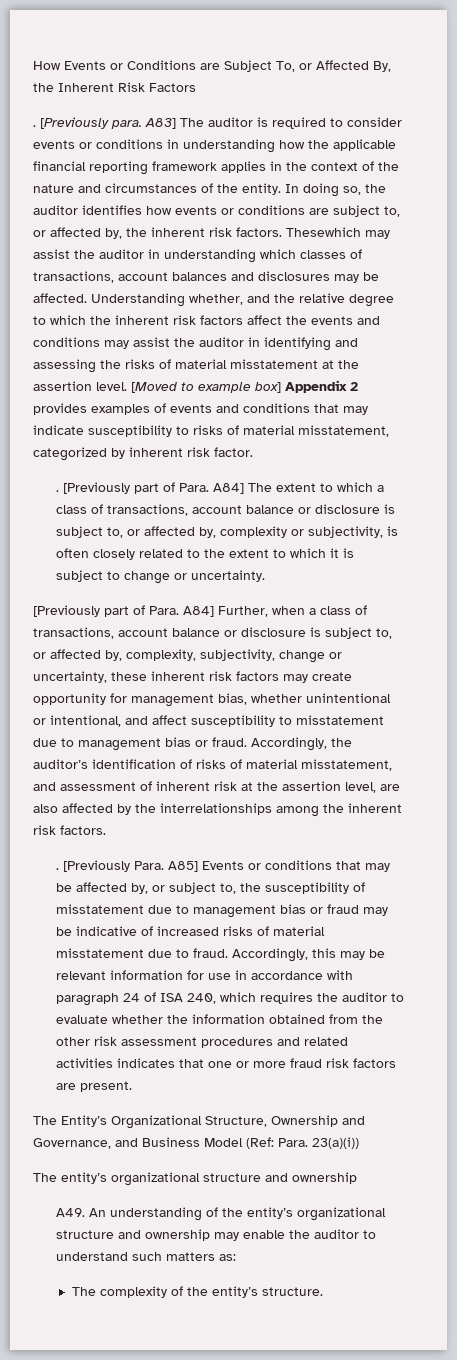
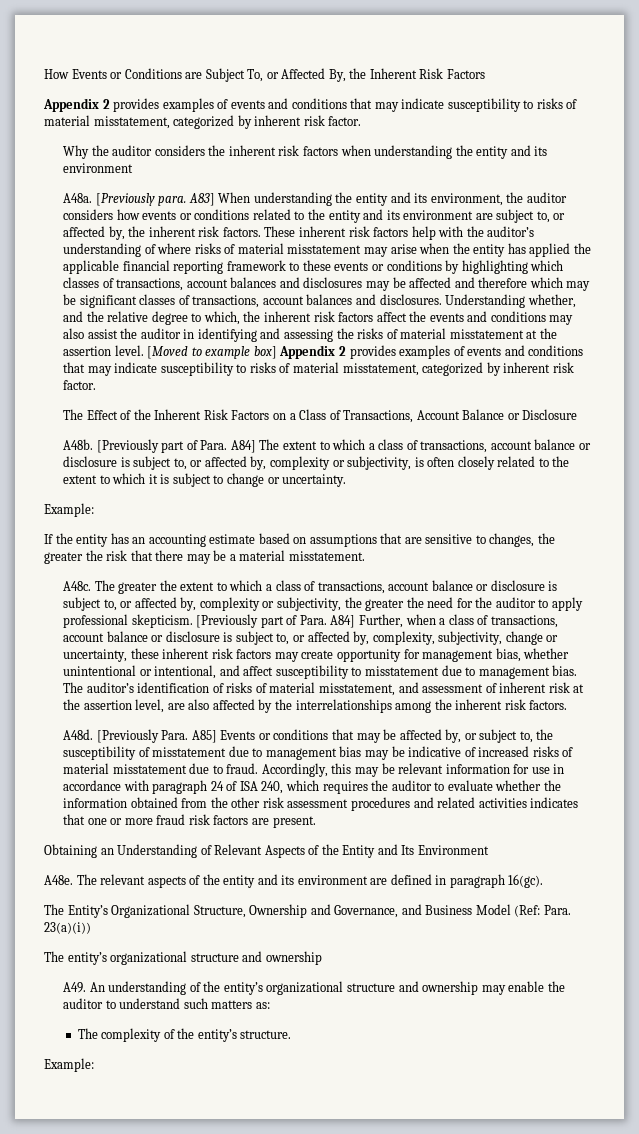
[33,117,402,129] [33,139,396,153] [33,161,399,175] [33,183,386,197] [33,205,142,215] . [Previously para. A83] The auditor is required to consider events or conditions in understanding how the applicable financial reporting framework applies in the context of the nature and circumstances of the entity. In doing so, the auditor identifies -> [43,98,578,112] [44,115,362,129] [63,145,548,159] [63,163,134,173] [63,192,567,206] [63,209,114,220] Appendix 2 provides examples of events and conditions that may indicate susceptibility to risks of material misstatement, categorized by inherent risk factor. // Why the auditor considers the inherent risk factors when understanding the entity and its environment // A48a. [Previously para. A83] When understanding the entity and its environment, the auditor considers
(305, 210) none -> [252,209,474,223] related to the entity and its environment
[286,227,390,239] [33,249,256,263] Thesewhich may assist the auditor in understanding -> [264,226,535,240] [63,243,591,257] [63,260,528,274] These inherent risk factors help with the auditor’s understanding of where risks of material misstatement may arise when the entity has applied the applicable financial reporting framework to these events or conditions by highlighting
[33,293,87,303] affected. -> [409,277,591,291] [63,294,442,308] affected and therefore which may be significant classes of transactions, account balances and disclosures.
[50,315,86,325] which -> [203,311,240,325] which,
(129, 344) none -> [63,328,85,339] also
[56,490,60,492] . -> [63,409,578,423] [63,439,94,450] The Effect of the Inherent Risk Factors on a Class of Transactions, Account Balance or Disclosure // A48b.
(266, 576) none -> [44,503,94,517] [44,533,555,547] [44,550,365,564] [63,580,558,594] [63,597,583,611] [63,614,193,628] Example: // If the entity has an accounting estimate based on assumptions that are sensitive to changes, the greater the risk that there may be a material misstatement. // A48c. The greater the extent to which a class of transactions, account balance or disclosure is subject to, or affected by, complexity or subjectivity, the greater the need for the auditor to apply professional skepticism.
[165,737,352,751] bias or fraud. Accordingly, the -> [552,665,578,676] [63,682,84,693] bias. The
[56,868,60,870] . -> [63,729,94,740] A48d.
[310,904,360,914] or fraud -> (362, 751) none
(133, 1086) none -> [44,844,489,858] [44,874,544,888] // Obtaining an Understanding of Relevant Aspects of the Entity and Its Environment // A48e. The relevant aspects of the entity and its environment are defined in paragraph 16(gc).
(323, 1291) none -> [44,1058,94,1072] // Example:

